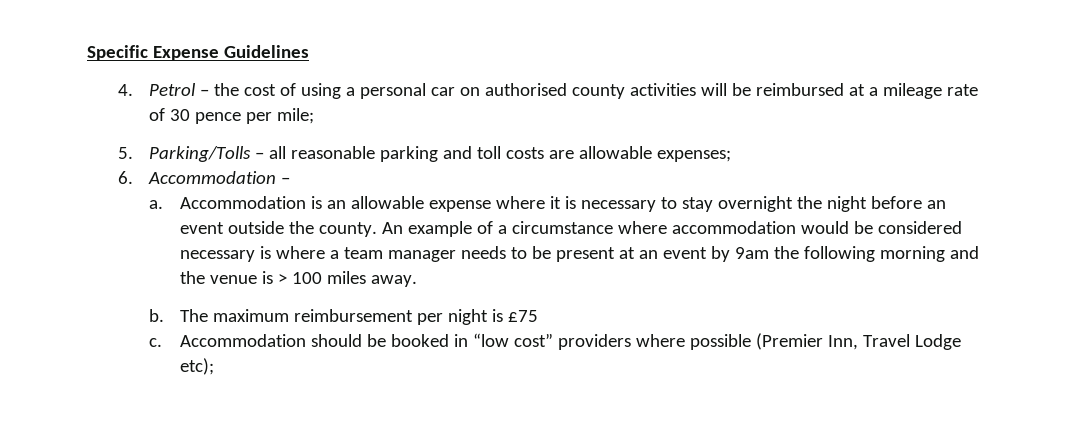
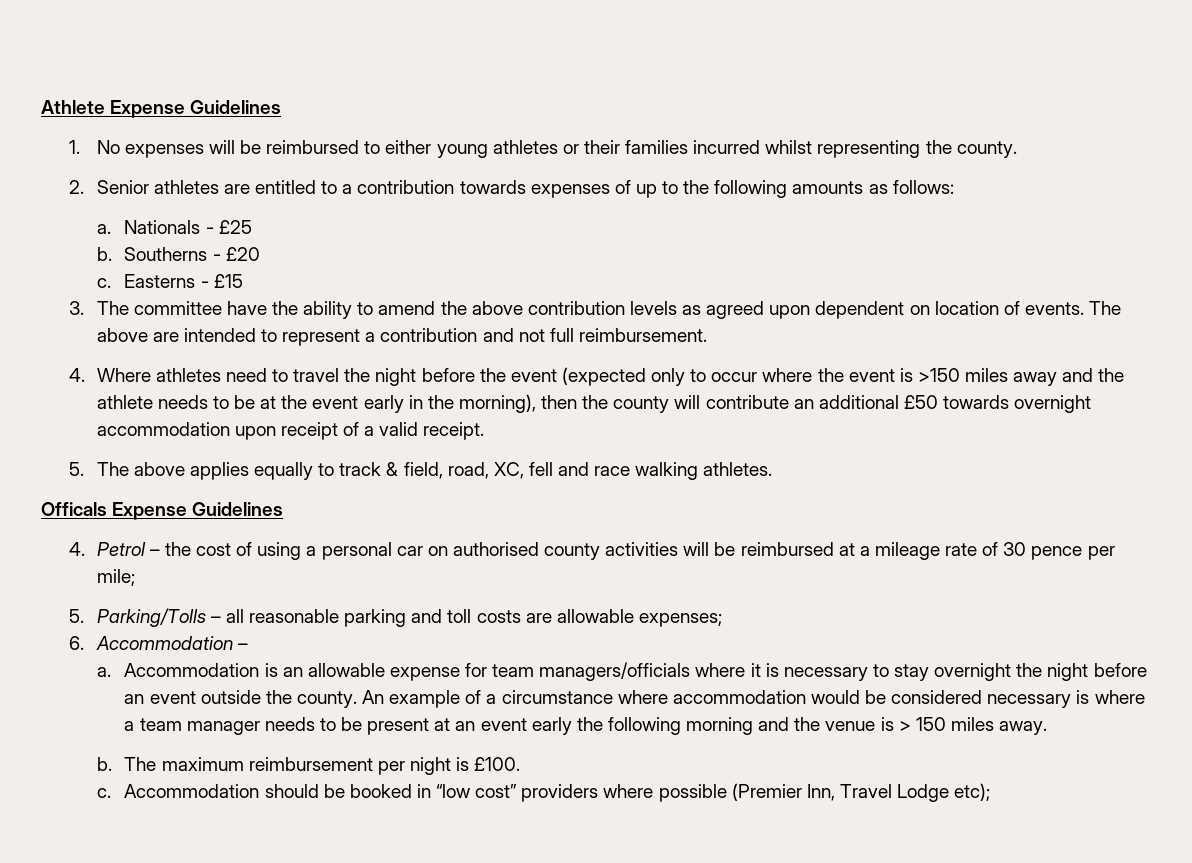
[87,45,148,61] Specific -> [41,100,282,118] [68,140,1017,158] [68,180,954,198] [96,220,252,234] [96,247,260,261] [96,274,243,288] [68,301,1122,319] [96,328,707,346] [68,367,1125,386] [96,394,1092,413] [96,422,485,440] [68,462,773,480] [41,502,107,516] Athlete Expense Guidelines // 1. No expenses will be reimbursed to either young athletes or their families incurred whilst representing the county. // 2. Senior athletes are entitled to a contribution towards expenses of up to the following amounts as follows: // a. Nationals - £25 // b. Southerns - £20 // c. Easterns - £15 // 3. The committee have the ability to amend the above contribution levels as agreed upon dependent on location of events. The above are intended to represent a contribution and not full reimbursement. // 4. Where athletes need to travel the night before the event (expected only to occur where the event is >150 miles away and the athlete needs to be at the event early in the morning), then the county will contribute an additional £50 towards overnight accommodation upon receipt of a valid receipt. // 5. The above applies equally to track & field, road, XC, fell and race walking athletes. // Officals
(491, 206) none -> [465,662,691,681] for team managers/officials
[710,246,769,262] by 9am -> [531,717,572,735] early
[291,272,322,284] 100 -> [915,717,946,731] 150
[507,310,538,322] £75 -> [474,757,521,771] £100.

